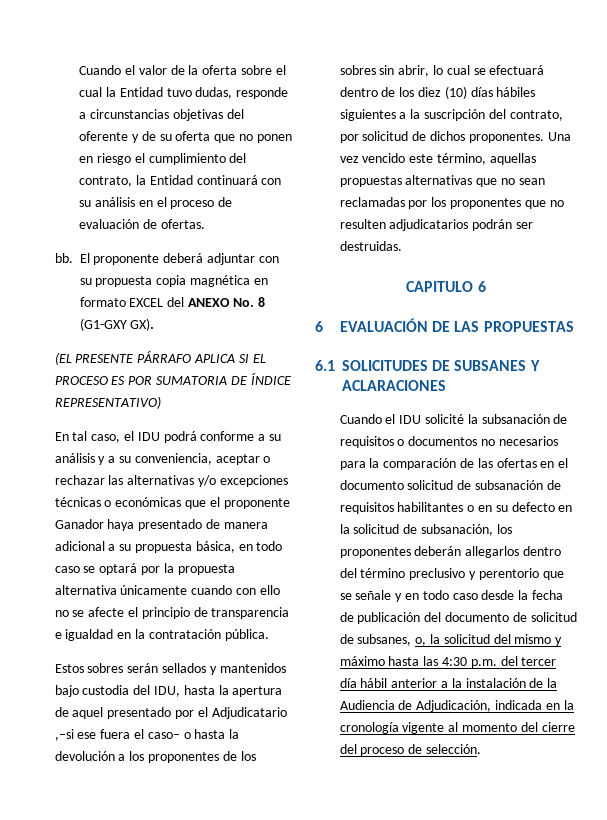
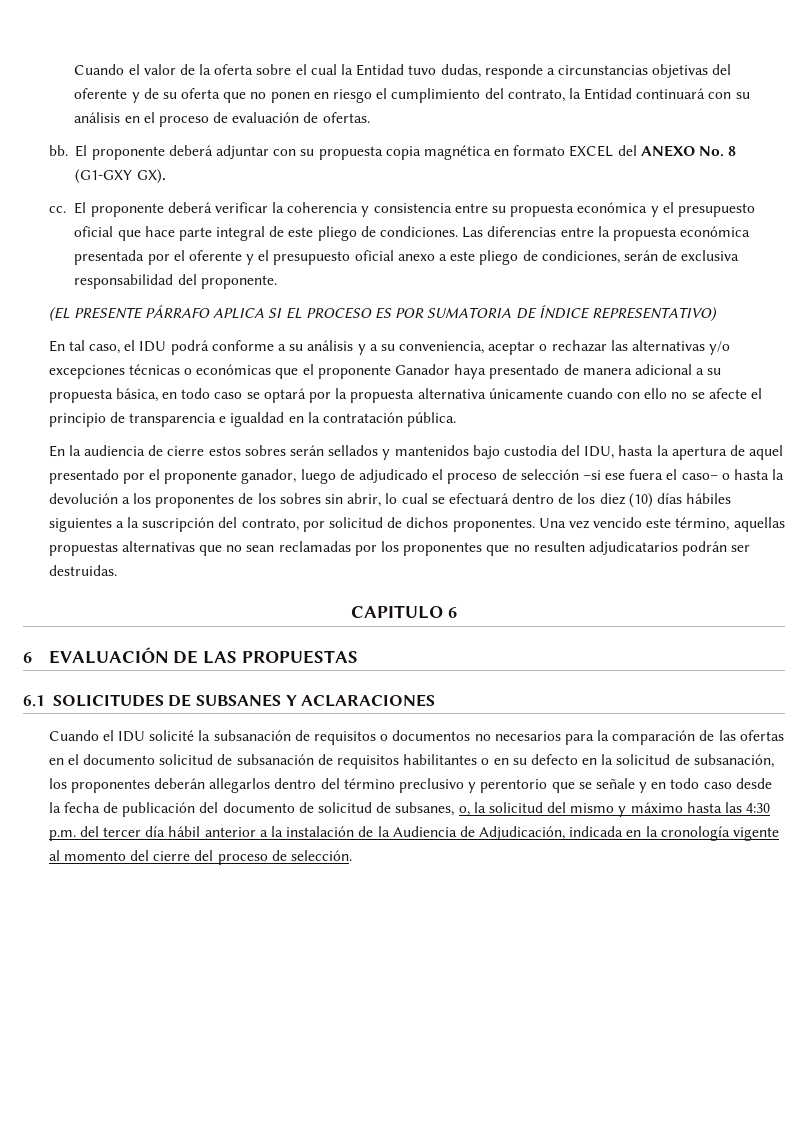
(155, 324) none -> [48,202,755,217] [74,226,751,241] [74,250,740,265] [74,274,277,289] // cc. El proponente deberá verificar la coherencia y consistencia entre su propuesta económica y el presupuesto oficial que hace parte integral de este pliego de condiciones. Las diferencias entre la propuesta económica presentada por el oferente y el presupuesto oficial anexo a este pliego de condiciones, serán de exclusiva responsabilidad del proponente.
[54,664,84,673] Estos -> [48,445,241,457] En la audiencia de cierre estos
[211,707,287,719] [54,729,74,741] Adjudicatario ,–si -> [164,469,601,484] proponente ganador, luego de adjudicado el proceso de selección –si

